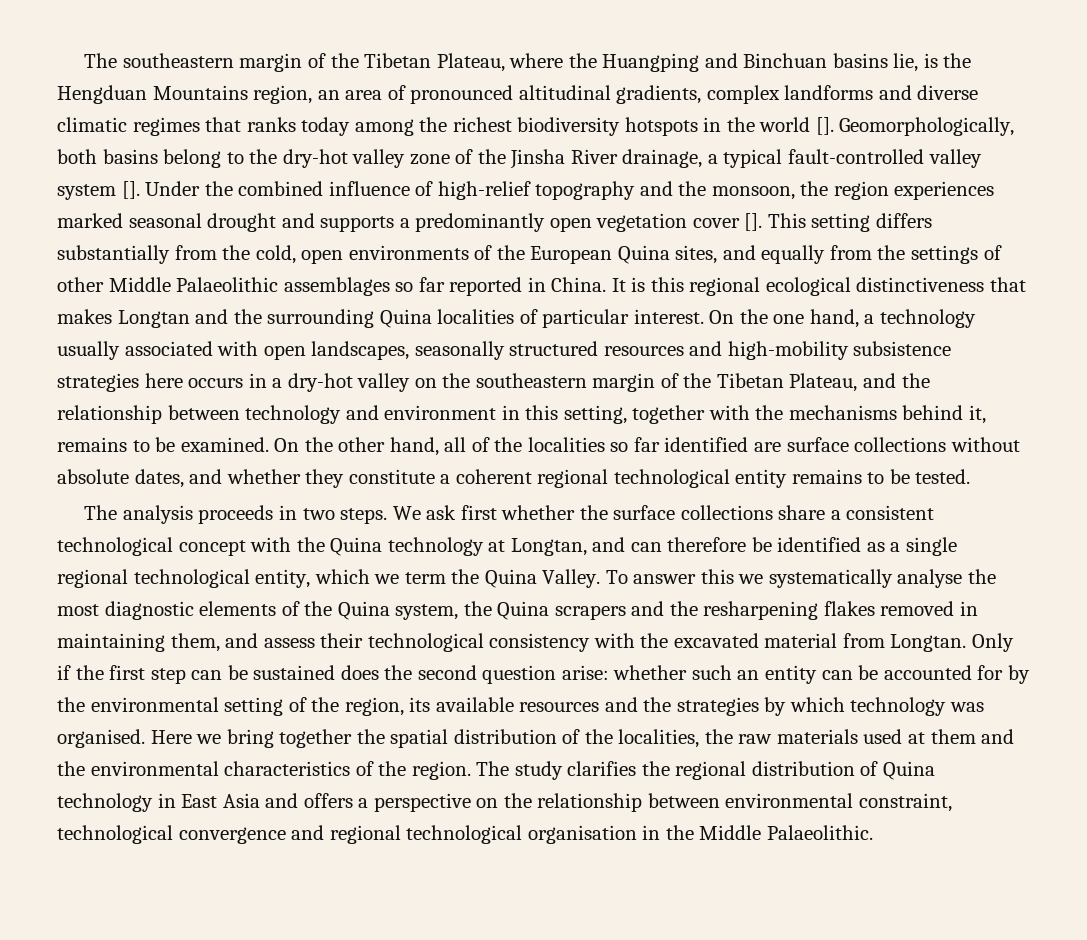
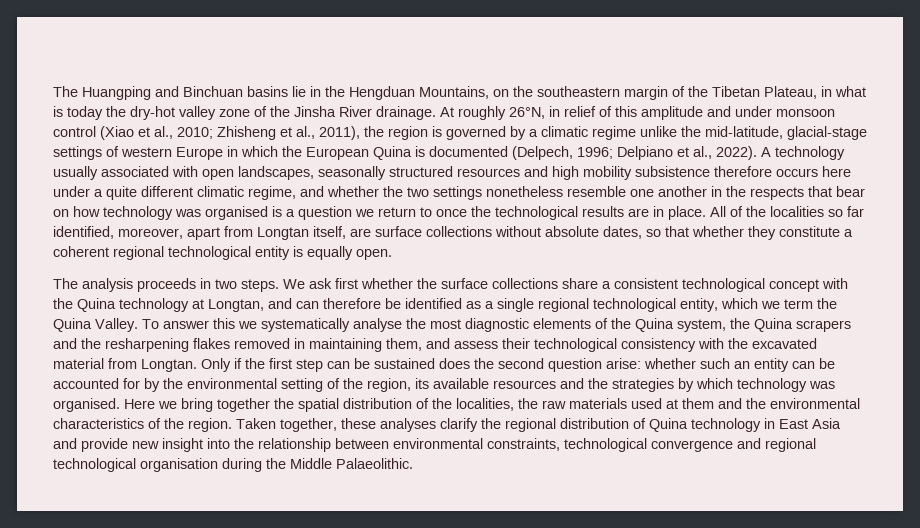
[84,53,972,72] [57,85,979,104] [57,117,1015,136] [57,149,244,168] The southeastern margin of the Tibetan Plateau, where the Huangping and Binchuan basins lie, is the Hengduan Mountains region, an area of pronounced altitudinal gradients, complex landforms and diverse climatic regimes that ranks today among the richest biodiversity hotspots in the world []. Geomorphologically, both basins belong to -> [53,86,866,100] [53,106,103,120] The Huangping and Binchuan basins lie in the Hengduan Mountains, on the southeastern margin of the Tibetan Plateau, in what is today
[622,149,982,168] [57,181,995,200] [57,213,932,232] [57,245,1002,264] [57,277,1027,296] [57,309,875,328] drainage, a typical fault-controlled valley system []. Under the combined influence of high-relief topography and the monsoon, the region experiences marked seasonal drought and supports a predominantly open vegetation cover []. This setting differs substantially from the cold, open environments of the European Quina sites, and equally from the settings of other Middle Palaeolithic assemblages so far reported in China. It is this regional ecological distinctiveness that makes Longtan and the surrounding Quina localities of particular interest. On the one hand, a -> [376,106,835,120] [53,126,867,140] [53,146,771,160] drainage. At roughly 26°N, in relief of this amplitude and under monsoon control (Xiao et al., 2010; Zhisheng et al., 2011), the region is governed by a climatic regime unlike the mid-latitude, glacial-stage settings of western Europe in which the European Quina is documented (Delpech, 1996; Delpiano et al., 2022). A
[727,341,952,360] [57,373,930,392] [57,405,986,424] [57,437,467,456] high-mobility subsistence strategies here occurs in a dry-hot valley on the southeastern margin of the Tibetan Plateau, and the relationship between technology and environment in this setting, together with the mechanisms behind it, remains to be examined. On the other hand, all -> [552,166,851,180] [53,186,865,200] [53,206,726,220] high mobility subsistence therefore occurs here under a quite different climatic regime, and whether the two settings nonetheless resemble one another in the respects that bear on how technology was organised is a question we return to once the technological results are in place. All
[664,437,749,452] identified -> [53,226,346,240] identified, moreover, apart from Longtan itself,
[189,469,223,484] and -> [646,226,689,237] so that
[791,469,971,484] remains to be tested. -> [293,246,392,260] is equally open.
[476,761,637,780] The study clarifies -> [236,418,478,432] Taken together, these analyses clarify
[303,793,499,812] offers a perspective on -> [81,438,230,452] provide new insight into
[858,793,952,812] constraint, -> [487,438,560,451] constraints,
[642,825,661,840] in -> [222,458,262,472] during

